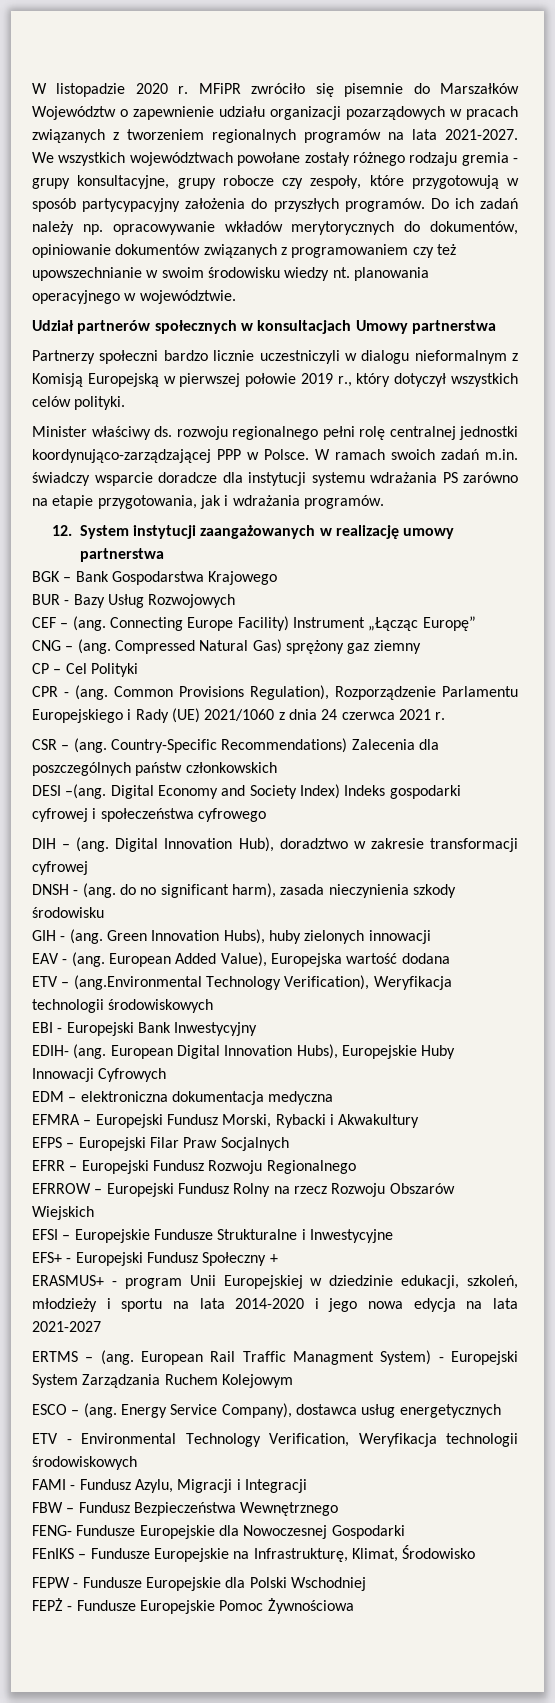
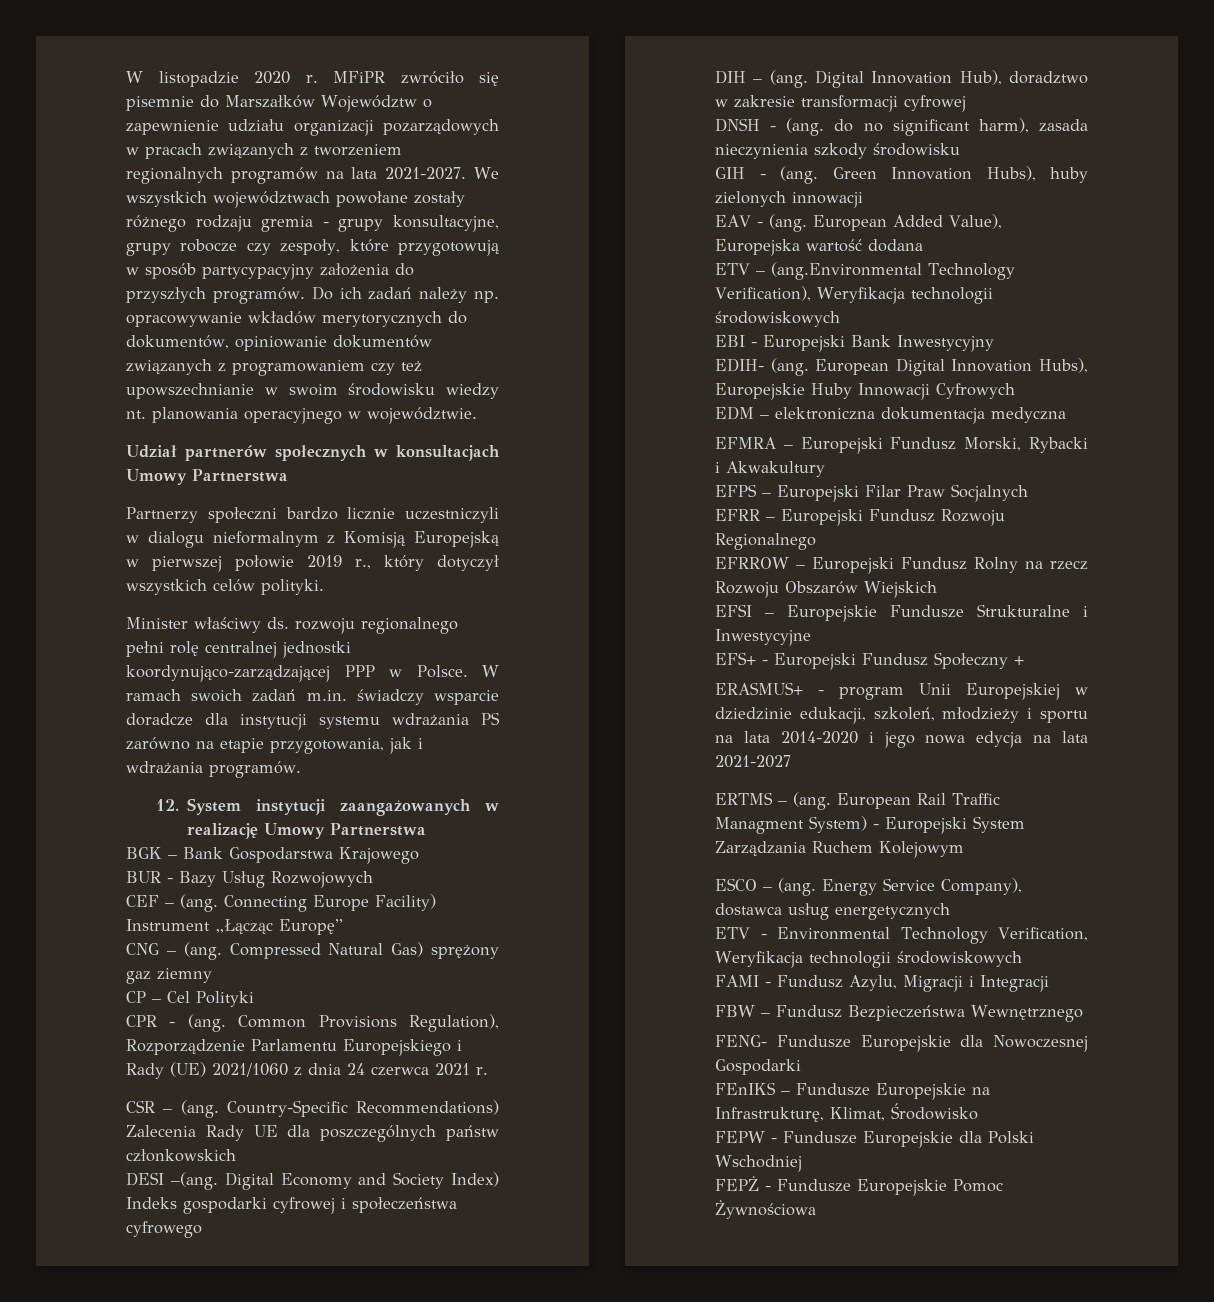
[411,320,496,334] partnerstwa -> [192,469,288,482] Partnerstwa
[403,528,455,539] [79,548,164,562] umowy partnerstwa -> [263,823,426,839] Umowy Partnerstwa
(415, 744) none -> [205,1125,278,1141] Rady UE

